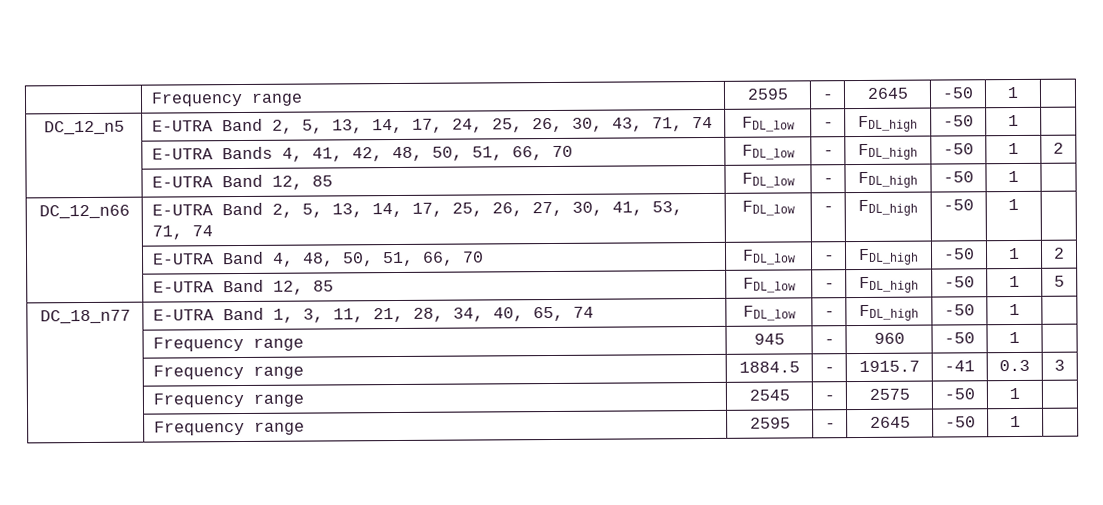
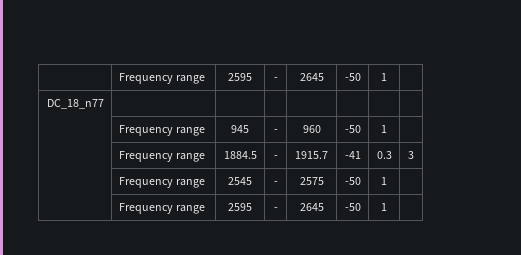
[43,120,125,136] [152,116,714,134] [741,116,795,132] [822,122,834,128] [858,115,918,133] [943,115,974,127] [1008,114,1019,127] [152,145,574,162] [741,144,795,160] [822,150,834,156] [858,143,918,161] [943,143,974,155] [1008,142,1019,155] [1053,142,1064,154] [152,174,334,190] [741,172,795,188] [822,178,834,184] [858,171,918,189] [943,171,974,183] [1008,170,1019,183] [38,204,130,220] [152,201,684,218] [152,225,214,240] [741,200,795,216] [822,206,834,212] [858,199,918,217] [943,199,974,211] [1008,198,1019,211] [152,251,485,267] [741,249,796,265] [823,255,835,261] [858,248,919,266] [943,248,975,260] [1008,247,1020,260] [1053,247,1065,259] [153,279,335,295] [742,277,796,293] [823,283,835,289] [859,276,919,294] [944,276,975,288] [1009,275,1020,288] [1054,275,1065,287] [39,309,131,325] [153,306,595,323] [742,305,796,321] [823,311,835,317] [859,304,919,322] [944,304,975,316] [1009,303,1020,316] DC_12_n5 | E-UTRA Band 2, 5, 13, 14, 17, 24, 25, 26, 30, 43, 71, 74 | FDL_low | - | FDL_high | -50 | 1 | // | E-UTRA Bands 4, 41, 42, 48, 50, 51, 66, 70 | FDL_low | - | FDL_high | -50 | 1 | 2 // | E-UTRA Band 12, 85 | FDL_low | - | FDL_high | -50 | 1 | // DC_12_n66 | E-UTRA Band 2, 5, 13, 14, 17, 25, 26, 27, 30, 41, 53, 71, 74 | FDL_low | - | FDL_high | -50 | 1 | // | E-UTRA Band 4, 48, 50, 51, 66, 70 | FDL_low | - | FDL_high | -50 | 1 | 2 // | E-UTRA Band 12, 85 | FDL_low | - | FDL_high | -50 | 1 | 5 // DC_18_n77 | E-UTRA Band 1, 3, 11, 21, 28, 34, 40, 65, 74 | FDL_low | - | FDL_high | -50 | 1 -> [46,99,104,109] DC_18_n77 | | | | | |

